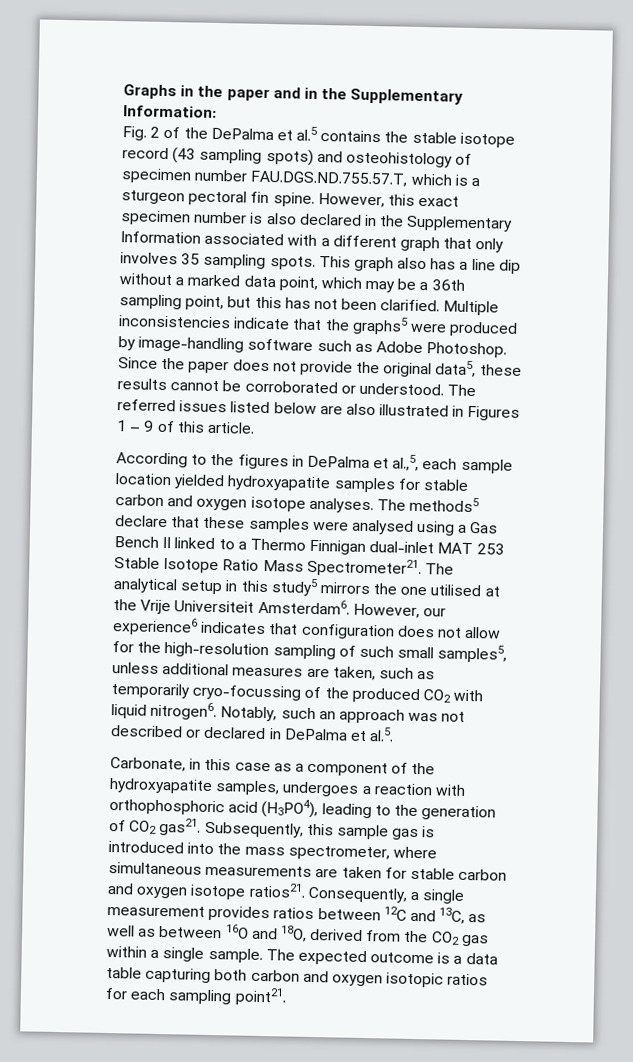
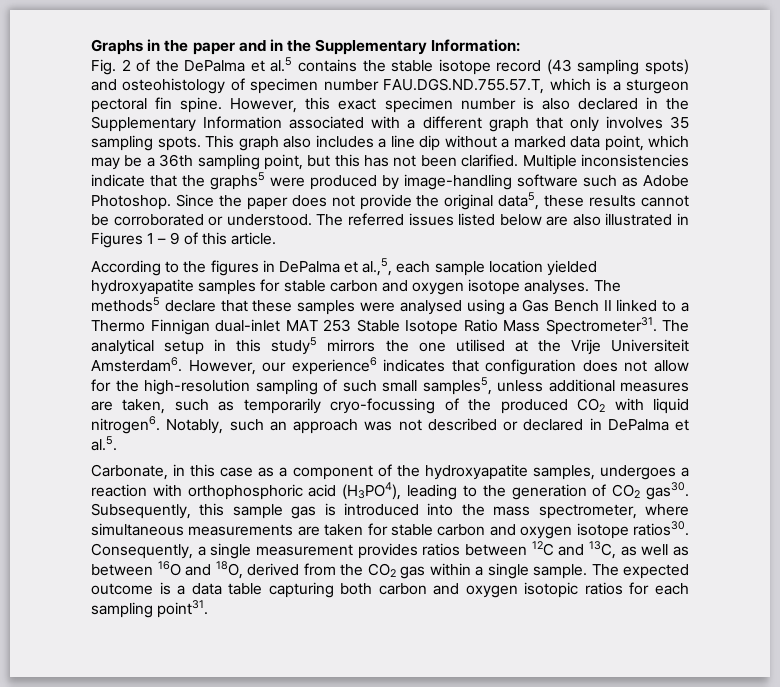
[430,258,457,270] has -> [315,135,374,148] includes
[306,557,422,578] Spectrometer21. -> [545,317,657,335] Spectrometer31.
[159,817,202,836] gas21. -> [645,482,689,500] gas30.
[248,882,306,898] ratios21. -> [632,521,689,536] ratios30.
[234,987,287,1006] point21. -> [157,600,209,618] point31.

